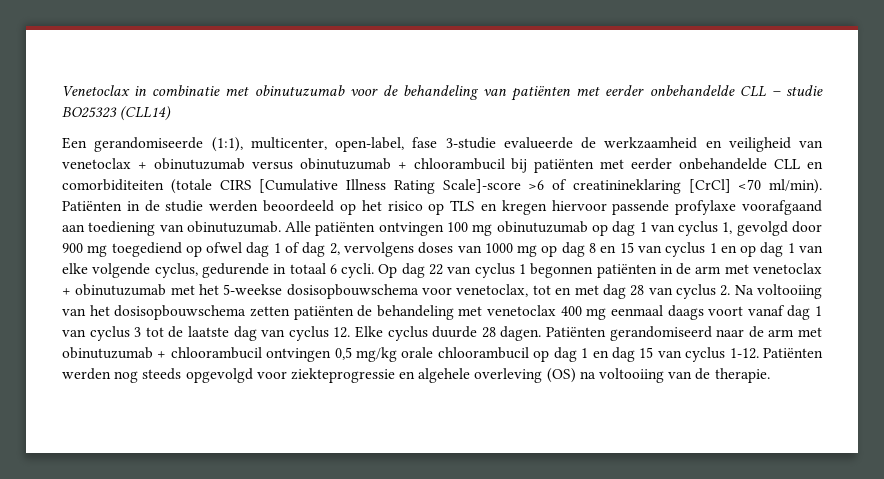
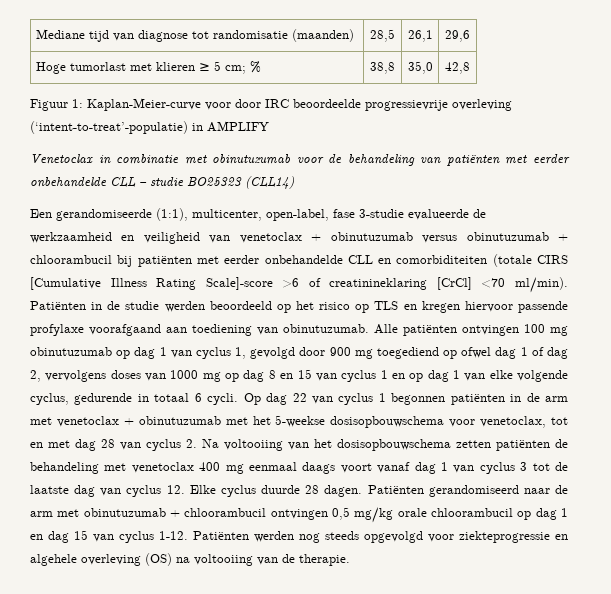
(62, 91) none -> [35,29,354,42] [370,29,395,42] [407,30,433,42] [445,30,470,42] [35,61,261,74] [370,62,395,74] [407,61,433,74] [445,62,470,74] [30,98,512,111] [30,121,269,134] Mediane tijd van diagnose tot randomisatie (maanden) | 28,5 | 26,1 | 29,6 // Hoge tumorlast met klieren ≥ 5 cm; % | 38,8 | 35,0 | 42,8 // Figuur 1: Kaplan-Meier-curve voor door IRC beoordeelde progressievrije overleving (‘intent-to-treat’-populatie) in AMPLIFY //

